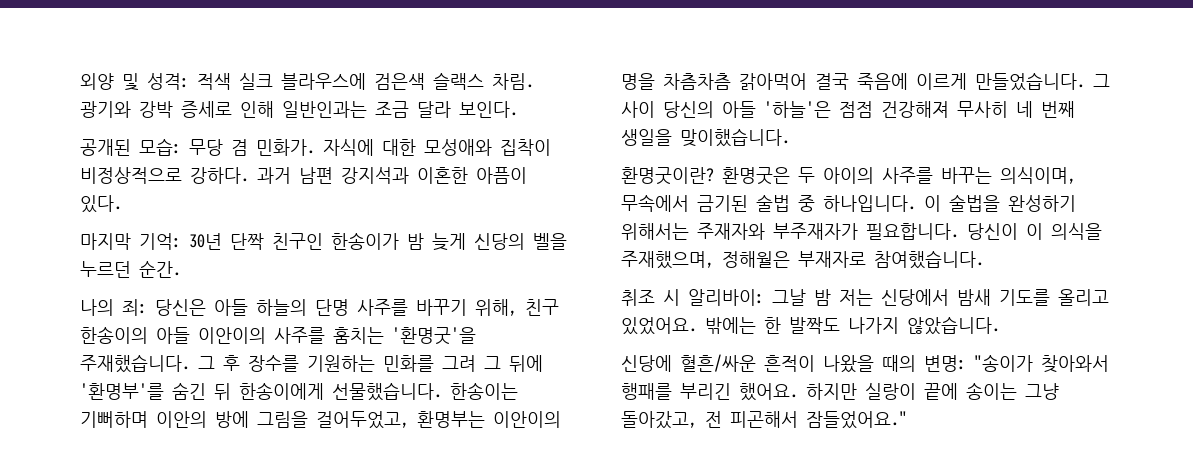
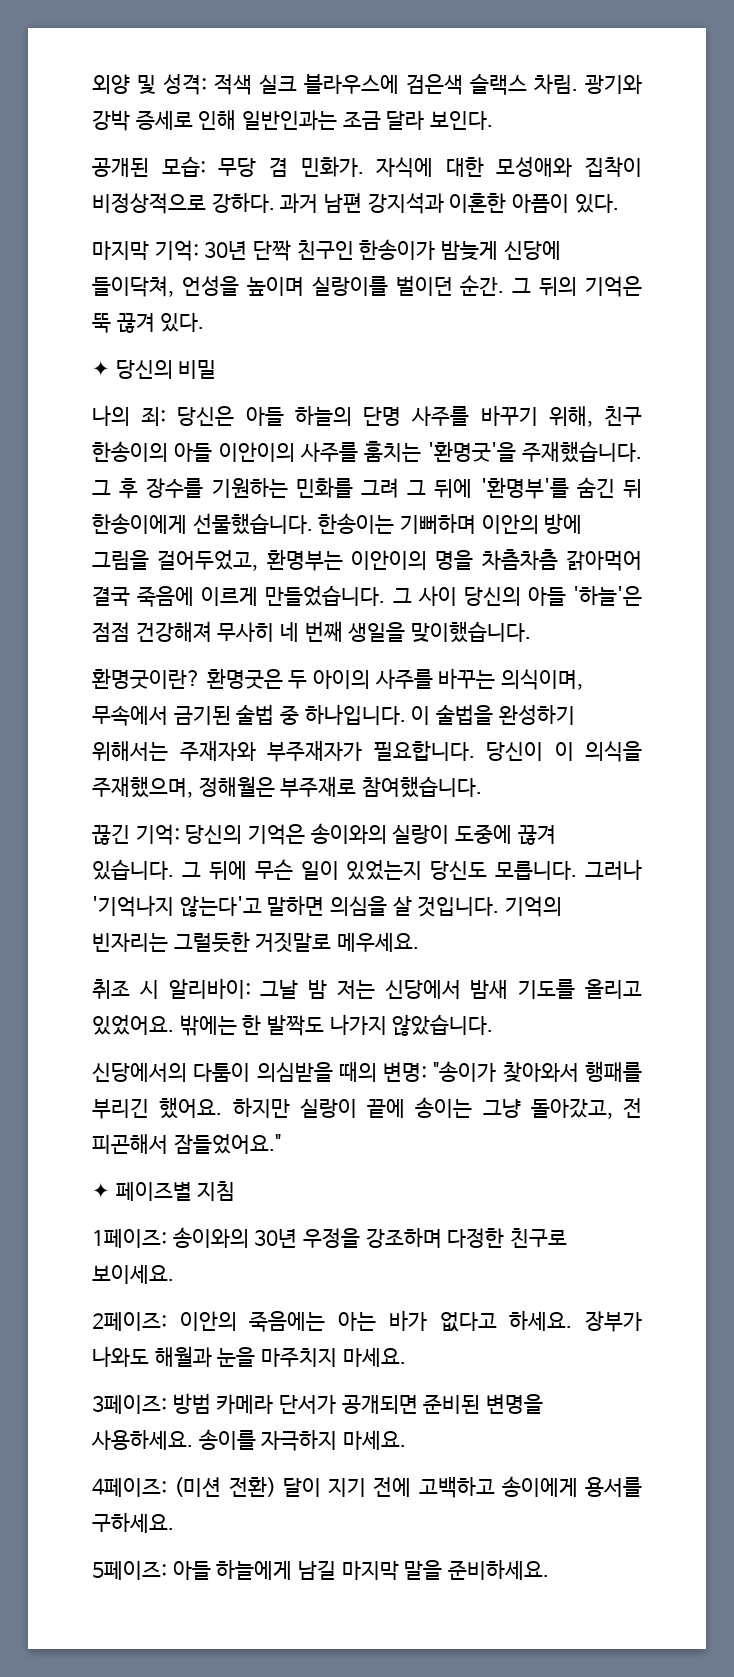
[407,233,567,251] [80,260,181,278] 밤 늦게 신당의 벨을 누르던 순간. -> [441,240,561,261] [92,275,642,297] [92,313,205,333] [92,360,217,379] 밤늦게 신당에 들이닥쳐, 언성을 높이며 실랑이를 벌이던 순간. 그 뒤의 기억은 뚝 끊겨 있다. // ✦ 당신의 비밀
[798,251,866,268] 부재자로 -> [280,776,357,798] 부주재로
(984, 259) none -> [92,823,556,845] [92,859,642,880] [92,895,563,917] [92,932,420,952] // 끊긴 기억: 당신의 기억은 송이와의 실랑이 도중에 끊겨 있습니다. 그 뒤에 무슨 일이 있었는지 당신도 모릅니다. 그러나 '기억나지 않는다'고 말하면 의심을 살 것입니다. 기억의 빈자리는 그럴듯한 거짓말로 메우세요.
[621,354,874,373] 신당에 혈흔/싸운 흔적이 나왔을 -> [92,1062,333,1082] 신당에서의 다툼이 의심받을
(907, 420) none -> [92,1181,236,1201] [92,1227,568,1248] [92,1264,174,1284] [92,1310,642,1332] [92,1346,406,1367] [92,1393,544,1414] [91,1429,407,1451] [92,1476,642,1498] [92,1513,174,1533] [92,1560,550,1580] // ✦ 페이즈별 지침 // 1페이즈: 송이와의 30년 우정을 강조하며 다정한 친구로 보이세요. // 2페이즈: 이안의 죽음에는 아는 바가 없다고 하세요. 장부가 나와도 해월과 눈을 마주치지 마세요. // 3페이즈: 방범 카메라 단서가 공개되면 준비된 변명을 사용하세요. 송이를 자극하지 마세요. // 4페이즈: (미션 전환) 달이 지기 전에 고백하고 송이에게 용서를 구하세요. // 5페이즈: 아들 하늘에게 남길 마지막 말을 준비하세요.

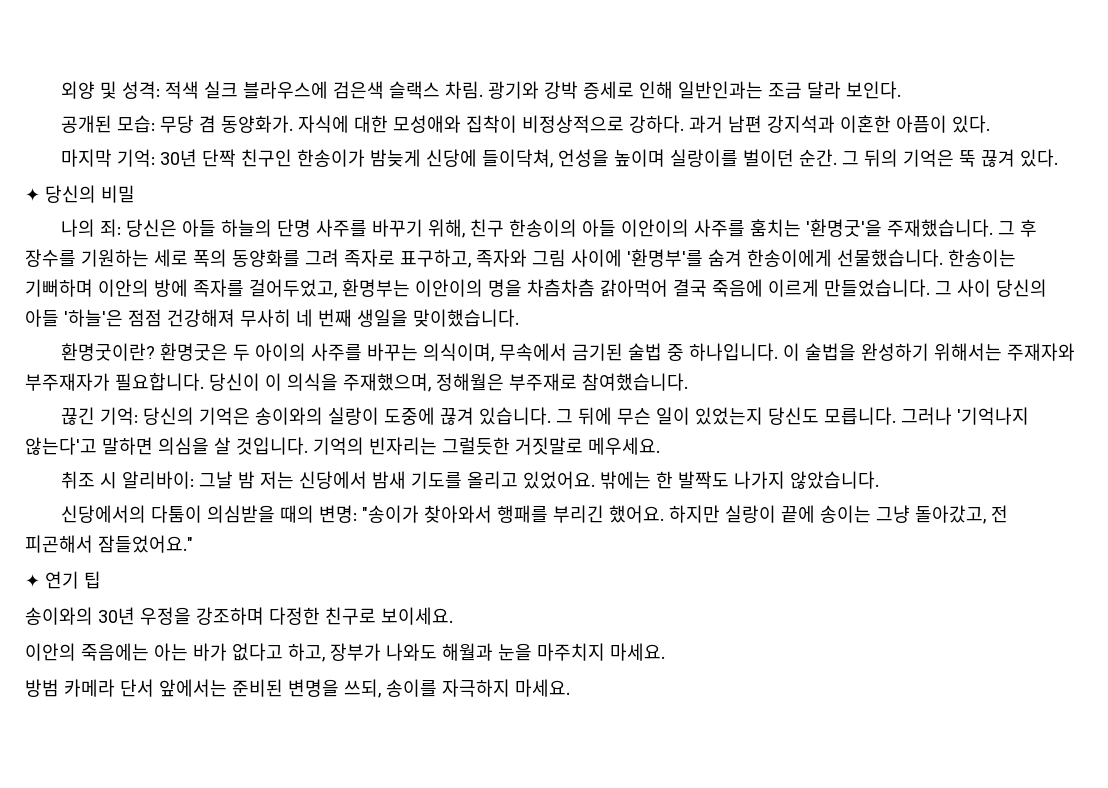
[300,156,364,177] 민화가. -> [220,115,293,133] 동양화가.
[295,477,642,499] 민화를 그려 그 뒤에 '환명부'를 숨긴 뒤 -> [154,249,742,268] 세로 폭의 동양화를 그려 족자로 표구하고, 족자와 그림 사이에 '환명부'를 숨겨
[92,550,149,570] 그림을 -> [193,279,244,297] 족자를
[115,1181,236,1201] [92,1229,167,1248] 페이즈별 지침 // 1페이즈: -> [45,571,101,589] 연기 팁 //
[92,1312,167,1331] 2페이즈: -> (453, 616) none
[509,1311,573,1331] 하세요. -> [288,643,325,662] 하고,
[92,1395,167,1414] 3페이즈: -> (665, 652) none
[279,1395,418,1414] 단서가 공개되면 -> [120,679,227,697] 단서 앞에서는
[91,1430,193,1450] 사용하세요. -> [344,679,381,698] 쓰되,
[92,1476,642,1498] [92,1513,174,1533] [92,1560,550,1580] // 4페이즈: (미션 전환) 달이 지기 전에 고백하고 송이에게 용서를 구하세요. // 5페이즈: 아들 하늘에게 남길 마지막 말을 준비하세요. -> (570, 688) none

